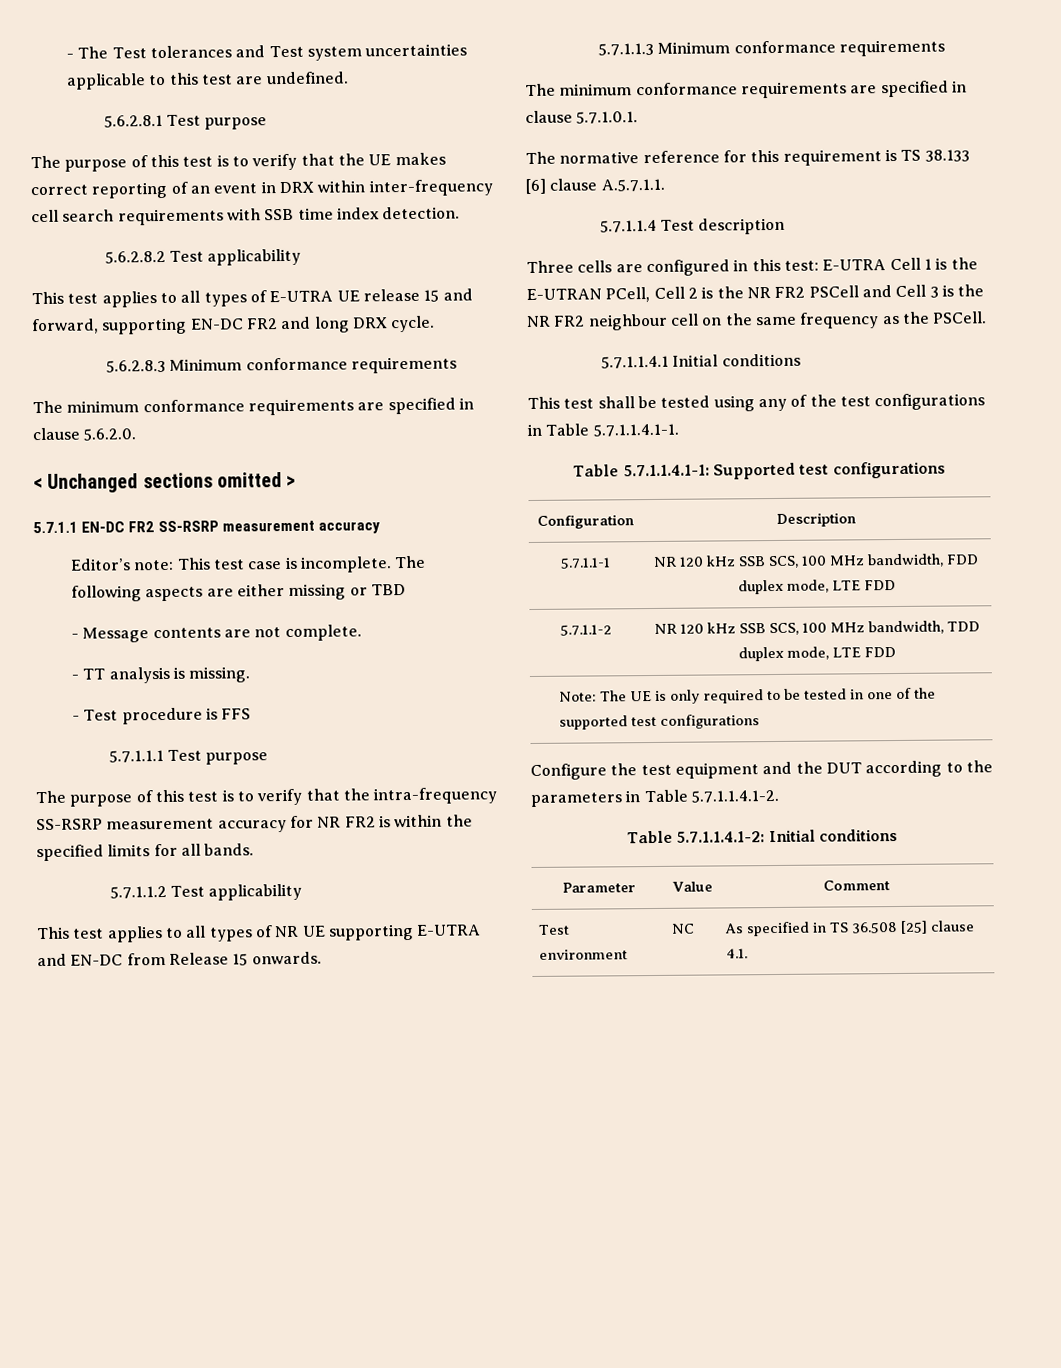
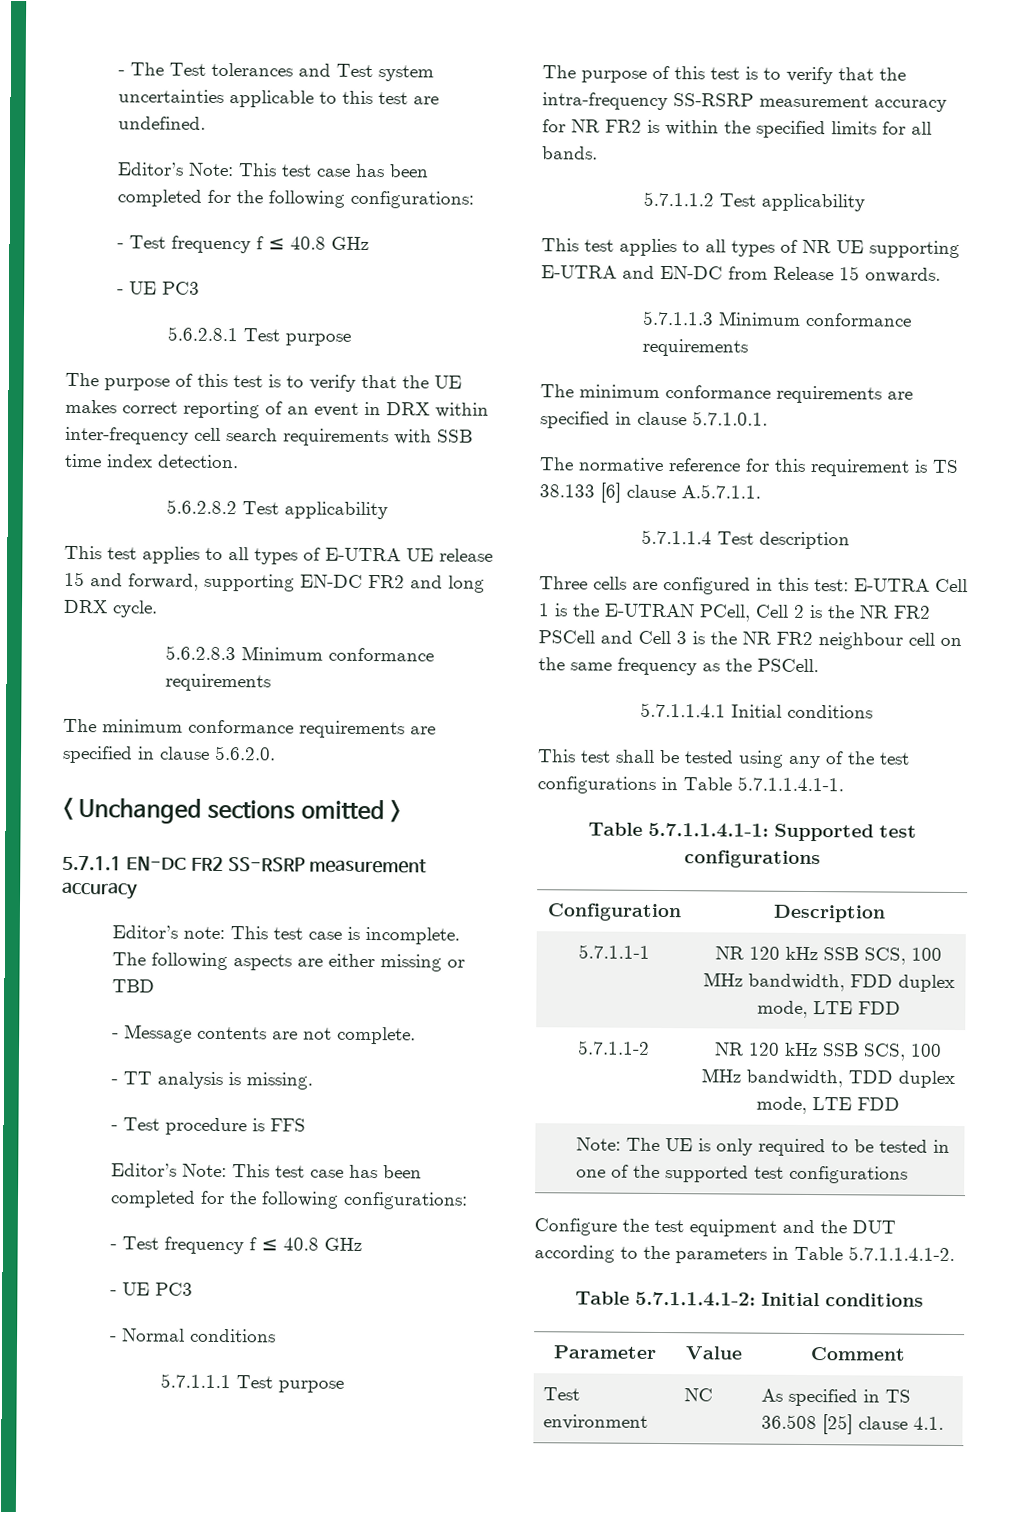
(349, 78) none -> [117,162,430,178] [117,189,475,209] [117,235,370,254] [117,281,201,295] // Editor’s Note: This test case has been completed for the following configurations: // - Test frequency f ≤ 40.8 GHz // - UE PC3
(252, 714) none -> [111,1163,423,1179] [110,1190,469,1210] [110,1236,363,1255] [110,1282,194,1296] [110,1328,277,1343] // Editor’s Note: This test case has been completed for the following configurations: // - Test frequency f ≤ 40.8 GHz // - UE PC3 // - Normal conditions

